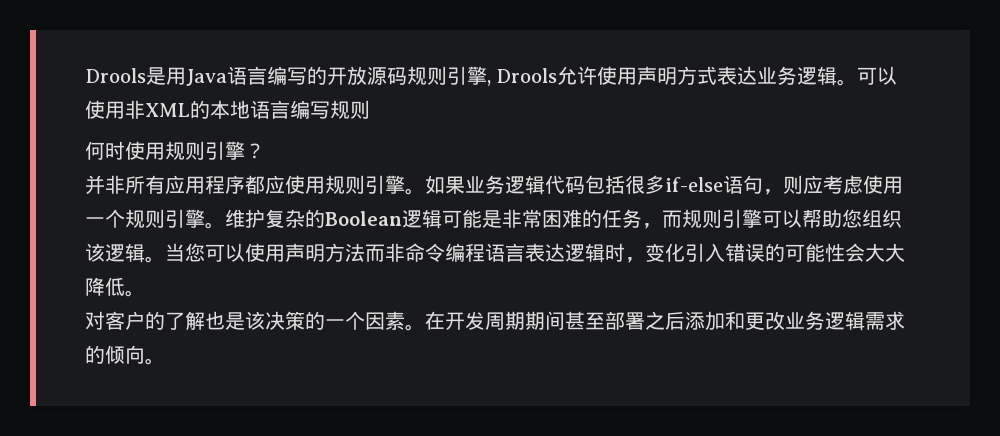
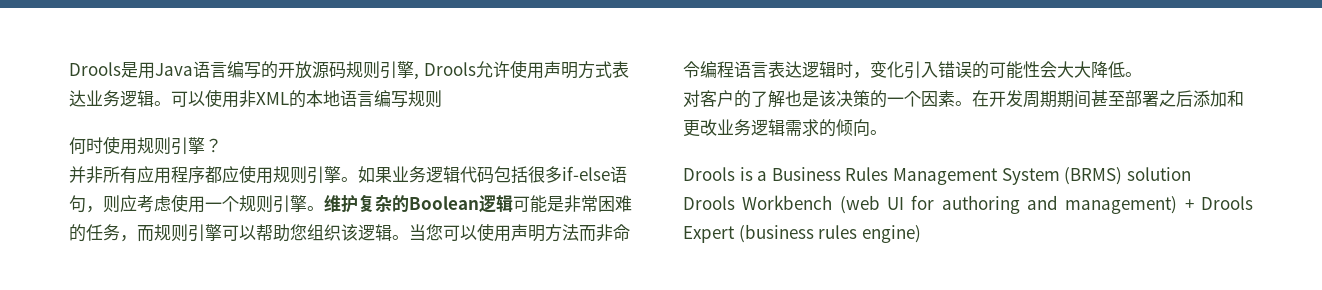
(165, 361) none -> [683,167,1191,185] [683,195,1253,214] [683,224,921,243] // Drools is a Business Rules Management System (BRMS) solution // Drools Workbench (web UI for authoring and management) + Drools Expert (business rules engine)

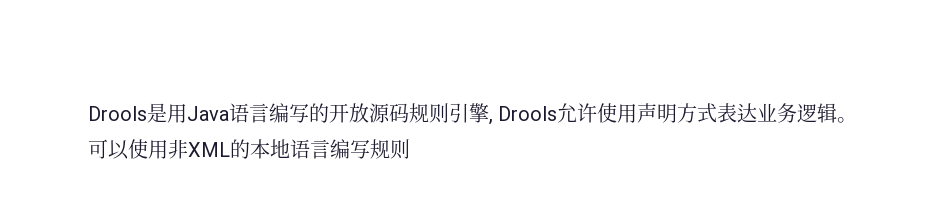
[69,136,222,155] [69,165,627,184] [69,194,632,213] [69,223,630,242] [683,61,1142,79] [683,90,1244,108] [683,119,887,137] [683,167,1191,185] [683,195,1253,214] [683,224,921,243] // 何时使用规则引擎？ // 并非所有应用程序都应使用规则引擎。如果业务逻辑代码包括很多if-else语句，则应考虑使用一个规则引擎。维护复杂的Boolean逻辑可能是非常困难的任务，而规则引擎可以帮助您组织该逻辑。当您可以使用声明方法而非命令编程语言表达逻辑时，变化引入错误的可能性会大大降低。 // 对客户的了解也是该决策的一个因素。在开发周期期间甚至部署之后添加和更改业务逻辑需求的倾向。 // Drools is a Business Rules Management System (BRMS) solution // Drools Workbench (web UI for authoring and management) + Drools Expert (business rules engine) -> (410, 149) none

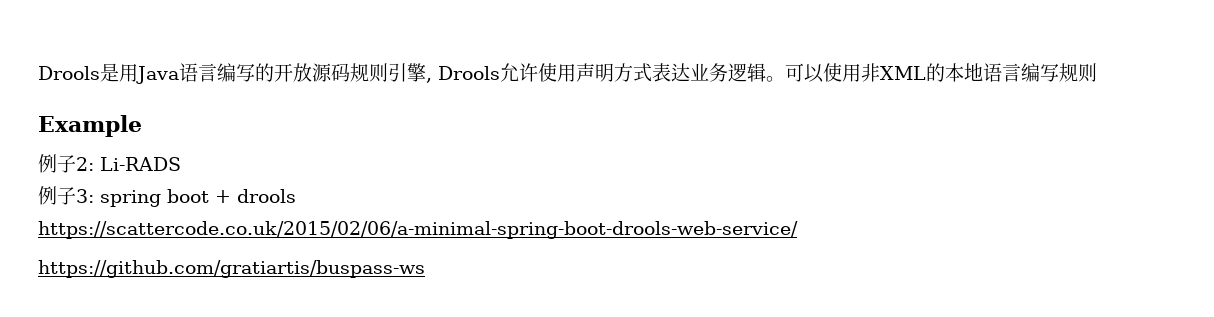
(410, 149) none -> [38,115,142,137] [38,154,181,173] [38,186,296,207] [38,221,798,239] [38,260,425,278] // Example // 例子2: Li-RADS // 例子3: spring boot + drools // https://scattercode.co.uk/2015/02/06/a-minimal-spring-boot-drools-web-service/ // https://github.com/gratiartis/buspass-ws

